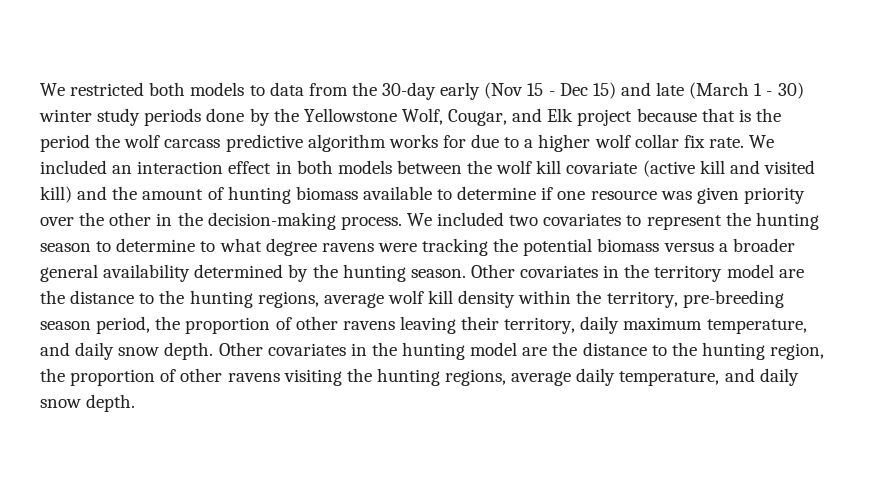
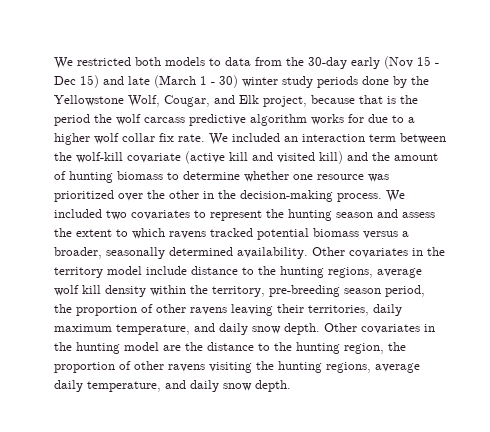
[577,109,633,126] project -> [263,96,307,107] project,
[228,160,562,174] effect in both models between the wolf kill -> [369,133,446,144] [54,152,123,163] term between the wolf-kill
[362,186,554,200] available to determine if -> [167,171,289,182] to determine whether
[696,187,805,204] given priority -> [54,190,114,202] prioritized
[96,238,795,256] [40,264,466,282] to determine to what degree ravens were tracking the potential biomass versus a broader general availability determined by the hunting season. -> [377,209,435,218] [54,228,409,240] [54,247,308,259] and assess the extent to which ravens tracked potential biomass versus a broader, seasonally determined availability.
[778,269,804,278] [40,290,65,304] are the -> [146,266,187,275] include
[504,317,576,334] territory, -> [308,305,369,316] territories,

